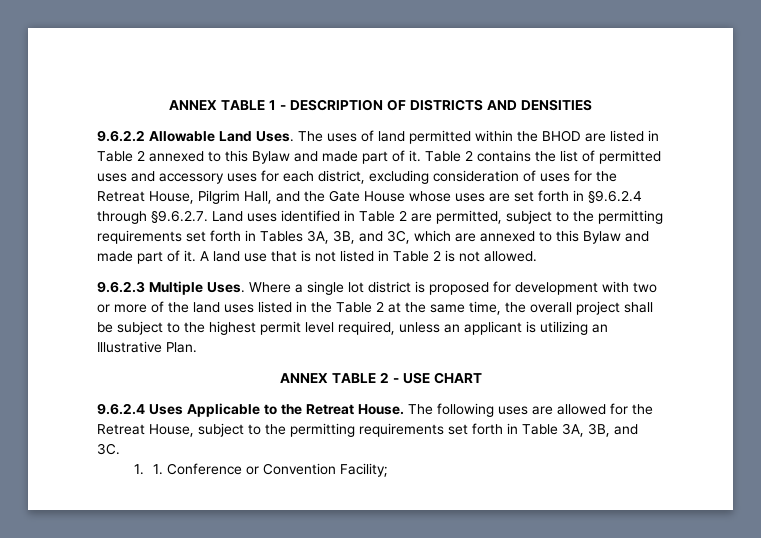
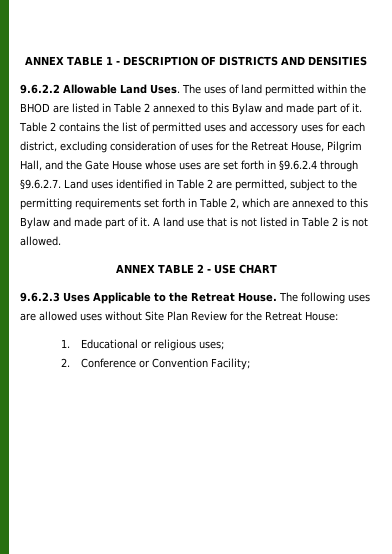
[260,230,410,244] Tables 3A, 3B, and 3C, -> [199,198,239,209] Table 2,
[97,281,657,295] [97,301,653,315] [97,321,608,335] [97,341,197,353] // 9.6.2.3 Multiple Uses. Where a single lot district is proposed for development with two or more of the land uses listed in the Table 2 at the same time, the overall project shall be subject to the highest permit level required, unless an applicant is utilizing an Illustrative Plan. -> (61, 241) none
[97,403,145,415] 9.6.2.4 -> [20,292,60,302] 9.6.2.3
[610,403,653,415] [97,423,638,437] [97,443,120,455] [134,464,163,475] for the Retreat House, subject to the permitting requirements set forth in Table 3A, 3B, and 3C. // 1. 1. -> [80,311,338,321] [60,339,225,351] [60,358,70,367] uses without Site Plan Review for the Retreat House: // 1. Educational or religious uses; // 2.

